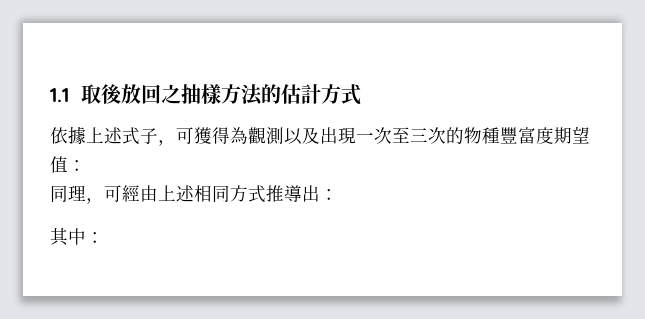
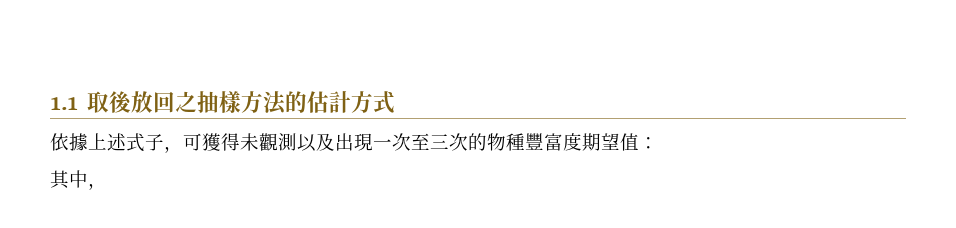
[230,127,248,144] 為 -> [240,133,259,151] 未
[50,185,338,204] // 同理，可經由上述相同方式推導出： -> (658, 143) none
[86,232,104,243] ： -> [88,183,107,190] ，

